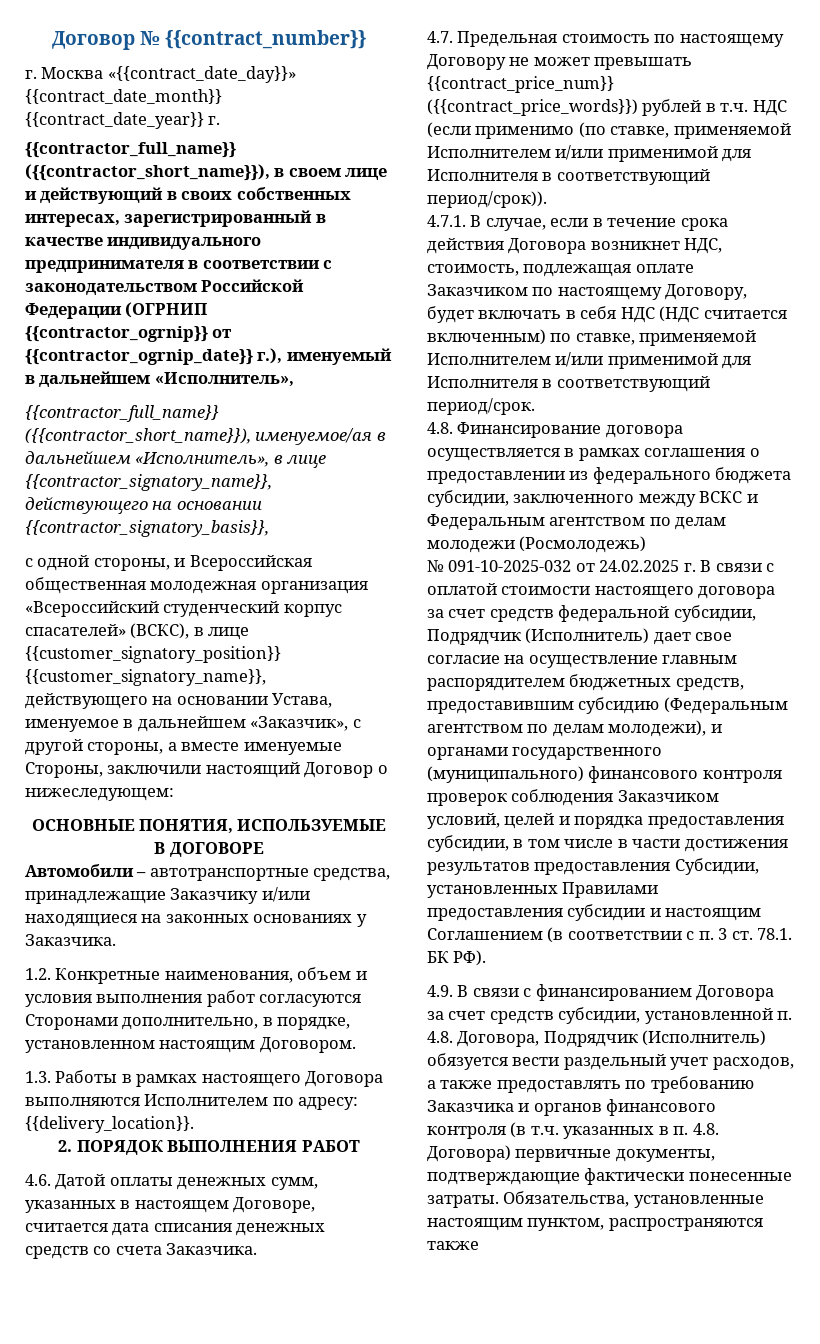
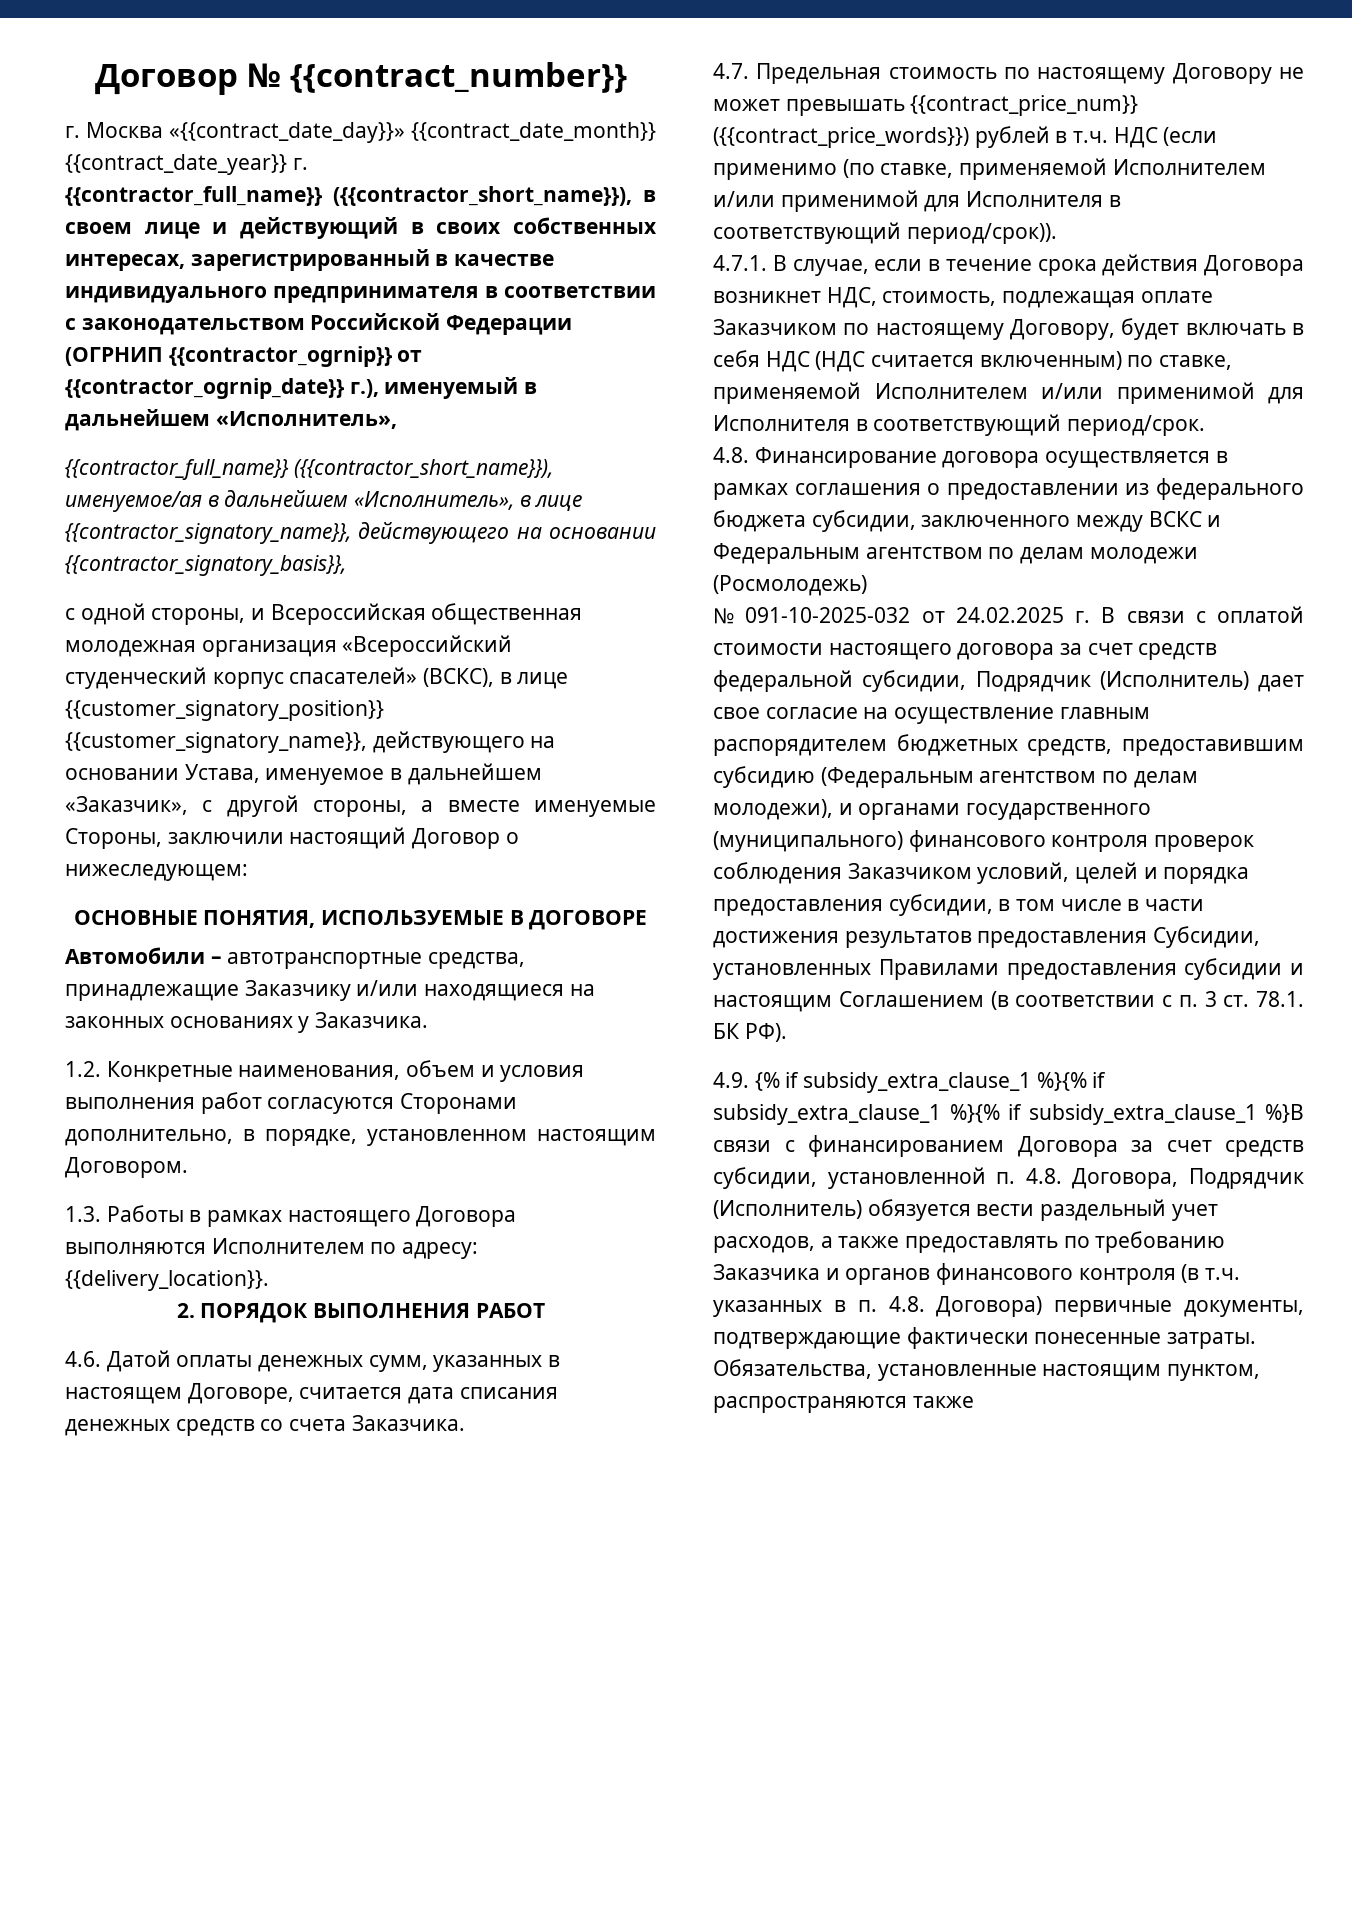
[457,985,469,997] В -> [754,1072,1107,1093] [713,1104,1304,1125] {% if subsidy_extra_clause_1 %}{% if subsidy_extra_clause_1 %}{% if subsidy_extra_clause_1 %}В

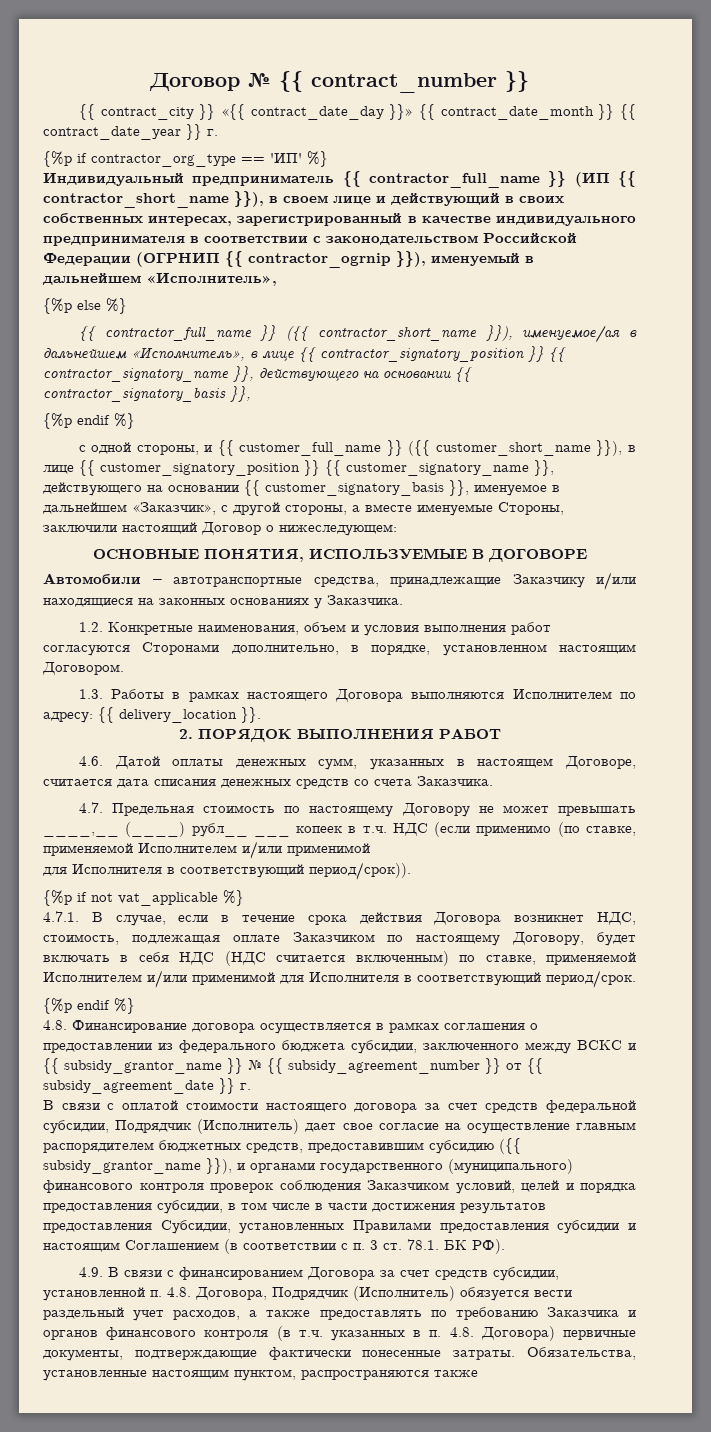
[289,62,627,93] [65,122,656,143] [65,154,308,175] [65,186,632,206] {{contract_number}} // г. Москва «{{contract_date_day}}» {{contract_date_month}} {{contract_date_year}} г. // {{contractor_full_name}} ({{contractor_short_name}}), -> [279,71,529,93] [78,104,636,120] [43,124,218,140] [43,151,328,167] [43,171,636,188] [43,191,264,208] {{ contract_number }} // {{ contract_city }} «{{ contract_date_day }}» {{ contract_date_month }} {{ contract_date_year }} г. // {%p if contractor_org_type == 'ИП' %} // Индивидуальный предприниматель {{ contractor_full_name }} (ИП {{ contractor_short_name }}),
[168,346,423,367] [65,378,379,399] {{contractor_ogrnip}} от {{contractor_ogrnip_date}} г.), -> [225,251,426,268] {{ contractor_ogrnip }}),
[65,459,553,480] {{contractor_full_name}} ({{contractor_short_name}}), -> [43,298,127,314] [78,325,513,341] {%p else %} // {{ contractor_full_name }} ({{ contractor_short_name }}),
[65,522,656,544] [65,555,346,576] [65,603,583,625] [65,635,513,657] [65,667,569,689] [65,700,384,721] [65,731,556,753] [65,764,260,783] {{contractor_signatory_name}}, действующего на основании {{contractor_signatory_basis}}, // с одной стороны, и Всероссийская общественная молодежная организация «Всероссийский студенческий корпус спасателей» (ВСКС), в лице {{customer_signatory_position}} {{customer_signatory_name}}, действующего на основании Устава, -> [299,346,567,362] [43,366,473,382] [43,386,251,402] [43,413,135,429] [78,440,636,456] [43,460,554,476] [43,480,469,496] {{ contractor_signatory_position }} {{ contractor_signatory_name }}, действующего на основании {{ contractor_signatory_basis }}, // {%p endif %} // с одной стороны, и {{ customer_full_name }} ({{ customer_short_name }}), в лице {{ customer_signatory_position }} {{ customer_signatory_name }}, действующего на основании {{ customer_signatory_basis }},
[65,1270,269,1291] {{delivery_location}}. -> [98,707,261,723] {{ delivery_location }}.
[910,95,1139,116] [713,126,1050,148] {{contract_price_num}} ({{contract_price_words}}) рублей -> [43,822,290,837] [296,826,344,833] ____,__ (____) рубл__ ___ копеек
(919, 201) none -> (370, 849) //
(1057, 233) none -> [43,890,244,906] // {%p if not vat_applicable %}
(1206, 425) none -> [43,998,135,1014] // {%p endif %}
[713,543,1198,564] [713,575,867,596] [713,607,1090,624] Федеральным агентством по делам молодежи (Росмолодежь) // № 091-10-2025-032 от 24.02.2025 г. -> [43,1058,543,1074] [43,1078,251,1094] {{ subsidy_grantor_name }} № {{ subsidy_agreement_number }} от {{ subsidy_agreement_date }} г. //
[820,767,1198,788] [713,799,833,820] (Федеральным агентством по делам молодежи), -> [499,1138,521,1154] [43,1158,232,1174] ({{ subsidy_grantor_name }}),
[754,1072,1107,1093] [713,1104,1304,1125] {% if subsidy_extra_clause_1 %}{% if subsidy_extra_clause_1 %}{% if subsidy_extra_clause_1 %}В -> [107,1267,119,1277] В

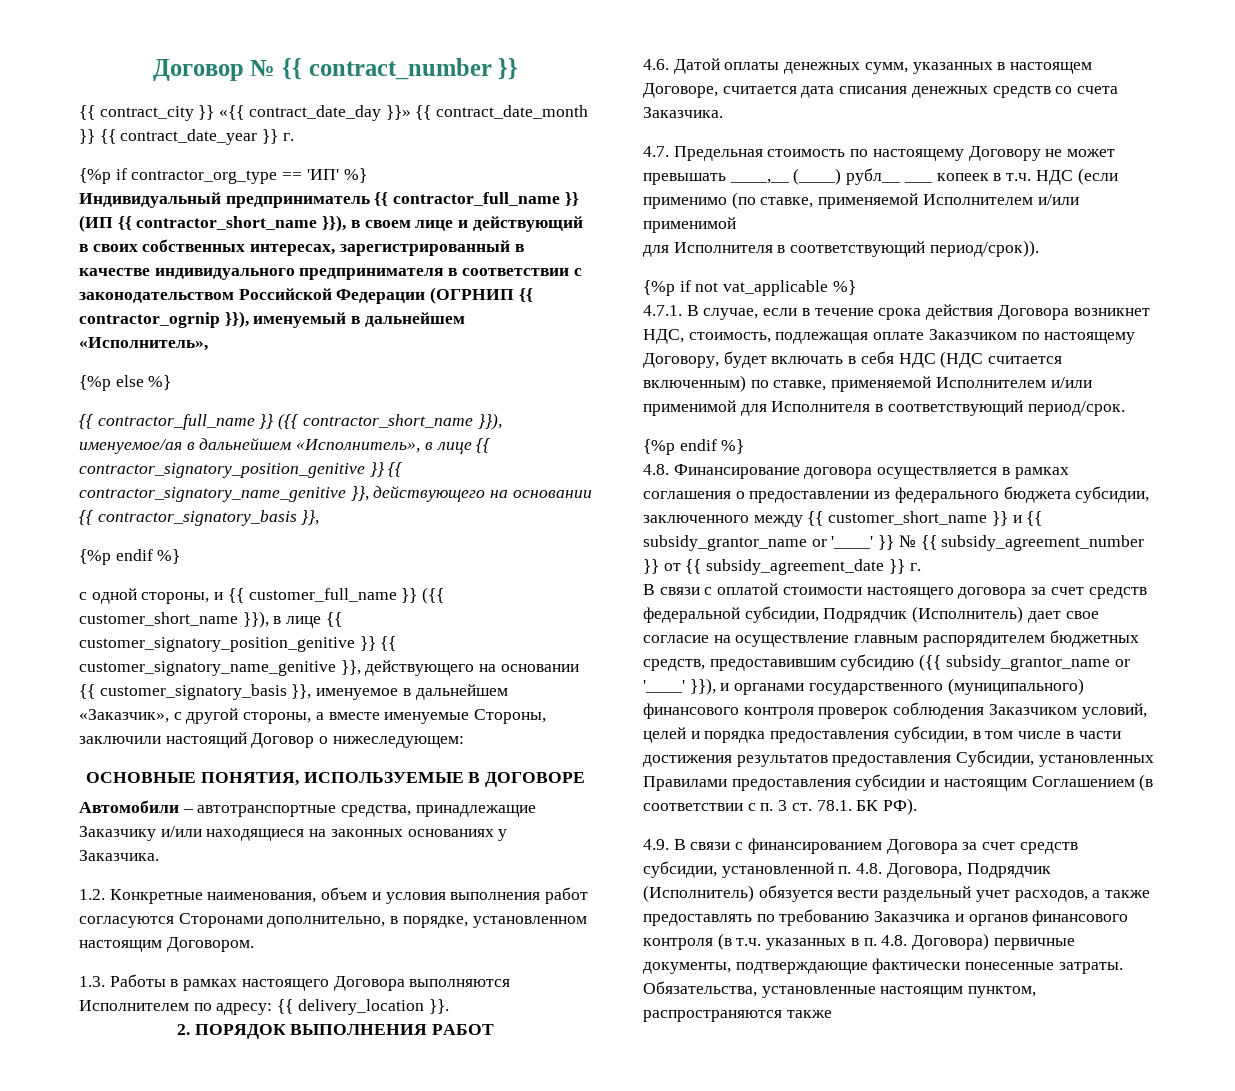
[320,346,567,362] [43,368,229,382] contractor_signatory_position }} {{ contractor_signatory_name -> [79,462,403,478] [79,487,346,502] contractor_signatory_position_genitive }} {{ contractor_signatory_name_genitive
[100,460,529,476] customer_signatory_position }} {{ customer_signatory_name -> [79,636,397,652] [79,661,336,676] customer_signatory_position_genitive }} {{ customer_signatory_name_genitive
[577,1040,622,1050] ВСКС -> [807,511,1008,526] {{ customer_short_name }}
(222, 1067) none -> [811,536,874,549] or '____'
(201, 1167) none -> [1114,659,1130,667] [643,680,685,693] or '____'

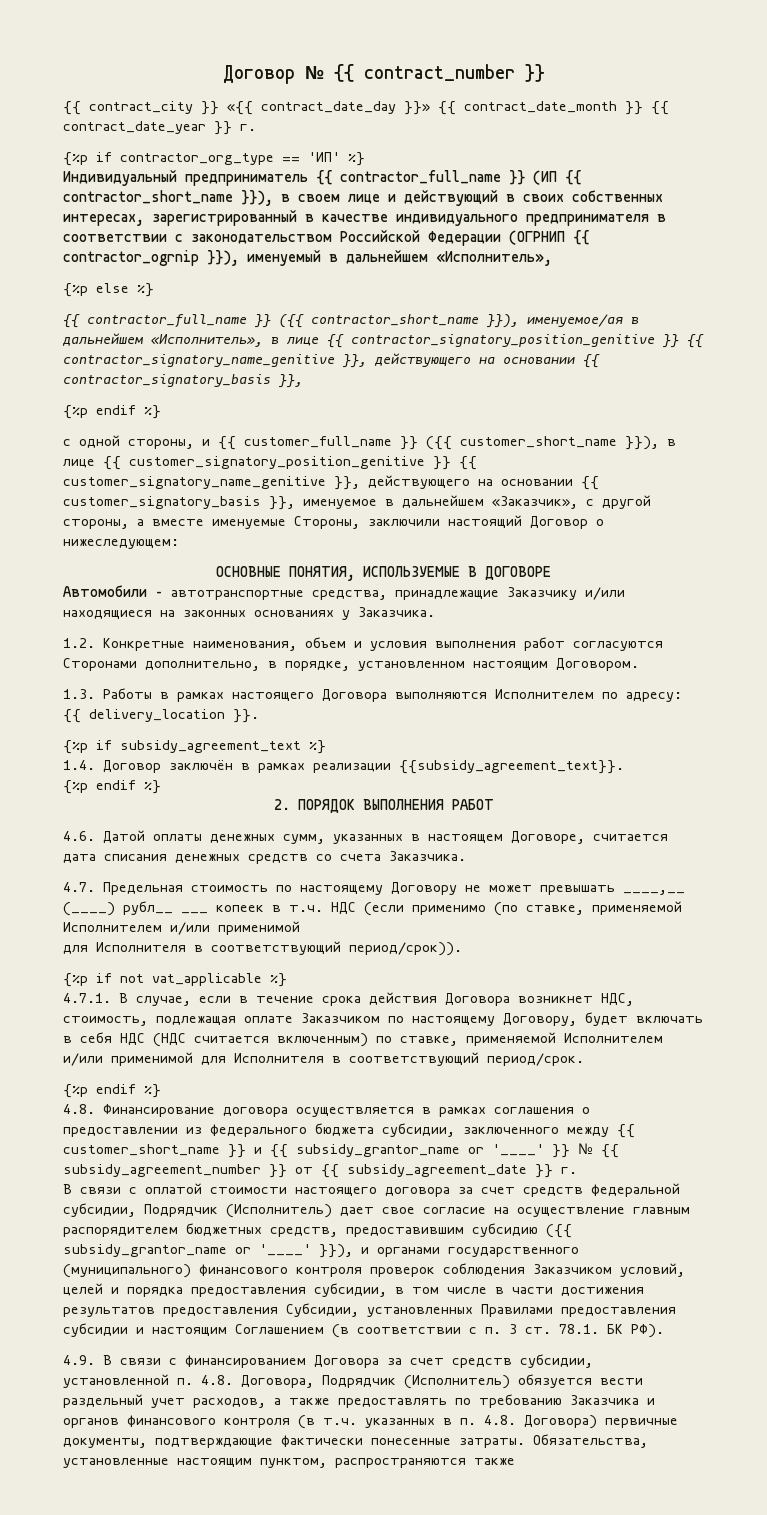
(449, 1006) none -> [63,740,326,754] [63,760,624,774] [63,780,161,794] // {%p if subsidy_agreement_text %} // 1.4. Договор заключён в рамках реализации {{subsidy_agreement_text}}. // {%p endif %}

